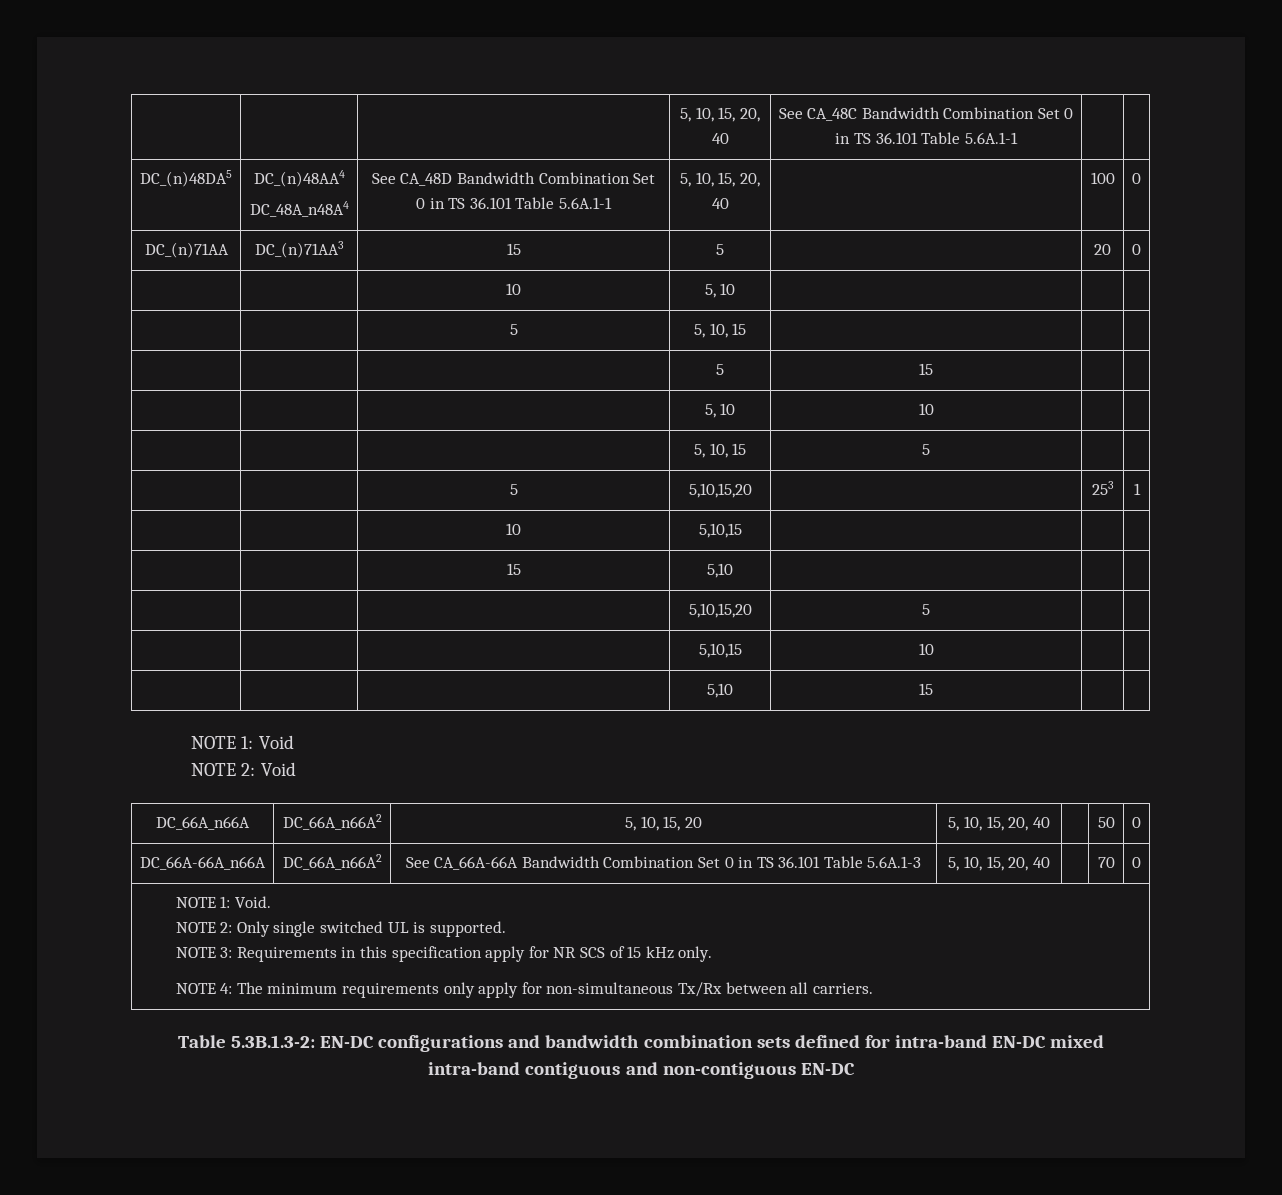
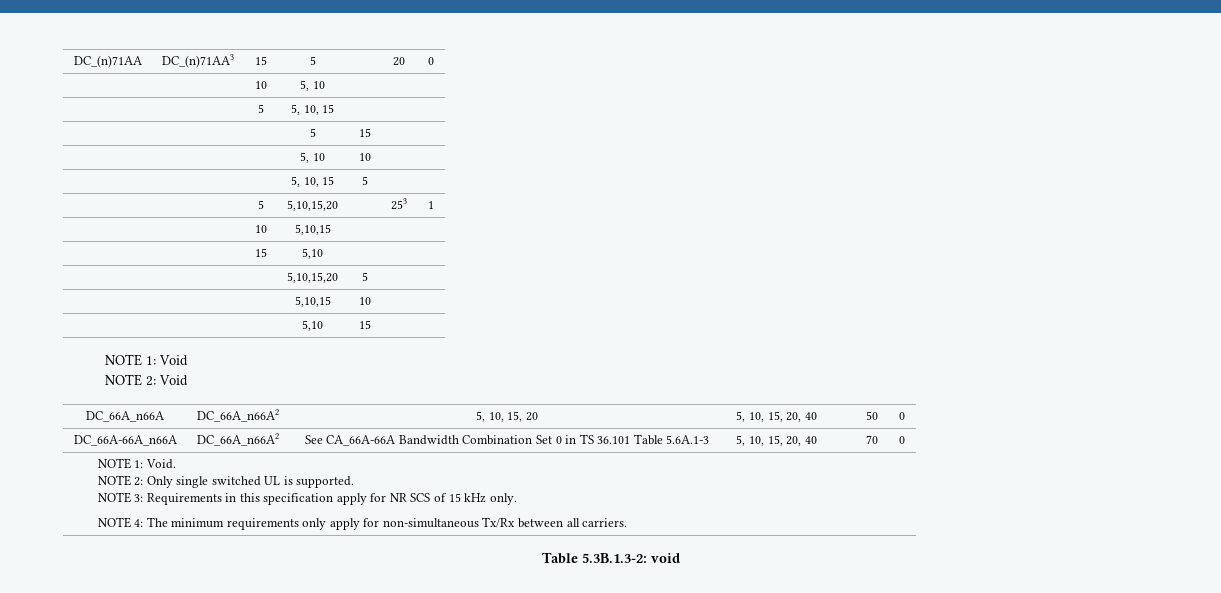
[680,107,760,122] [711,133,729,144] [778,107,1074,121] [835,132,1018,144] [140,170,232,187] [253,170,345,187] [249,201,349,217] [371,172,656,186] [416,197,612,209] [680,172,760,187] [711,198,729,209] [1090,172,1115,184] [1132,173,1141,184] | | | 5, 10, 15, 20, 40 | See CA_48C Bandwidth Combination Set 0 in TS 36.101 Table 5.6A.1-1 | | // DC_(n)48DA5 | DC_(n)48AA4 // DC_48A_n48A4 | See CA_48D Bandwidth Combination Set 0 in TS 36.101 Table 5.6A.1-1 | 5, 10, 15, 20, 40 | | 100 | 0 // -> (73, 61) none
[319,1035,1105,1052] [428,1062,855,1079] EN-DC configurations and bandwidth combination sets defined for intra-band EN-DC mixed intra-band contiguous and non-contiguous EN-DC -> [650,553,680,563] void

